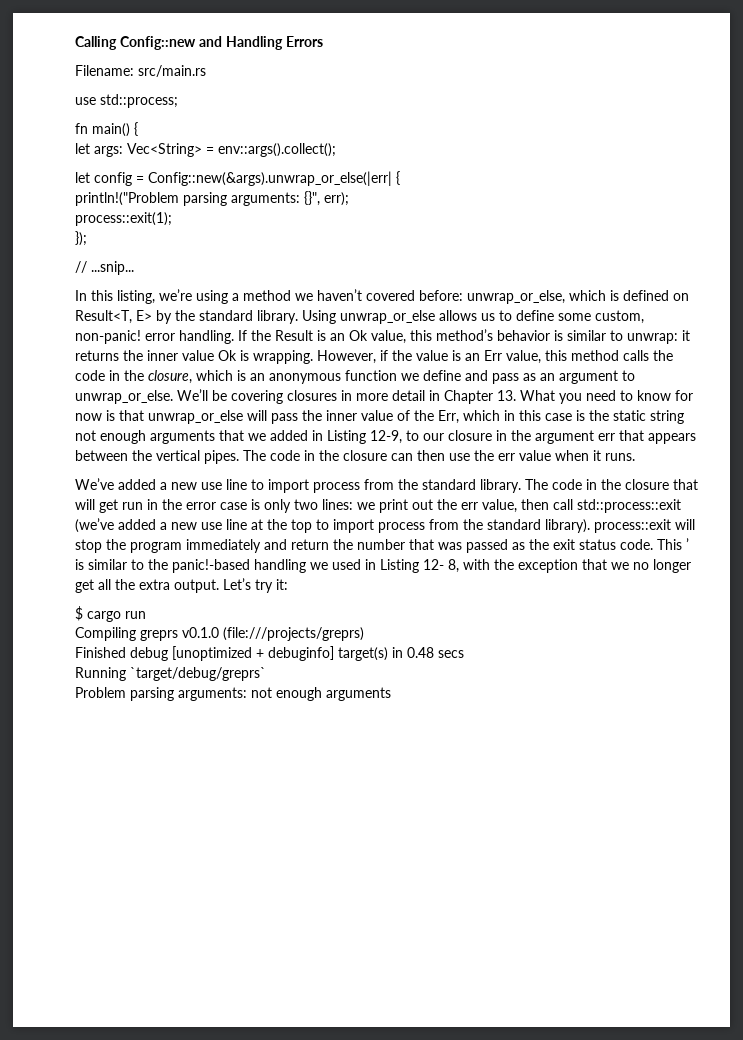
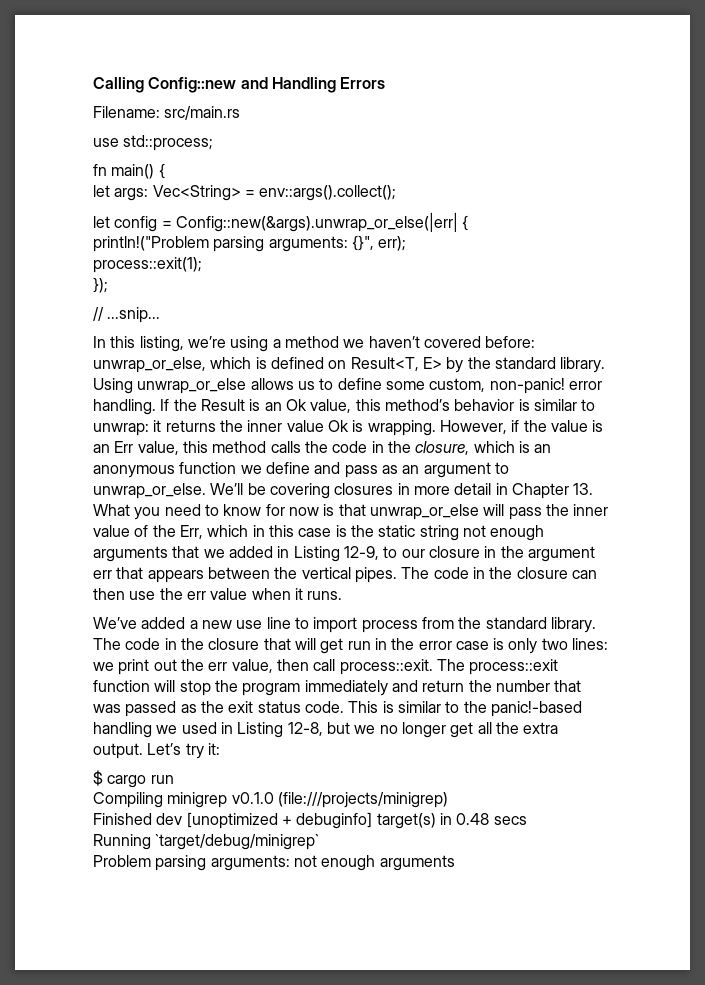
[577,499,681,513] [75,518,671,533] std::process::exit (we’ve added a new use line at the top to import process from the standard library). process::exit -> [339,659,559,675] [93,680,150,692] process::exit. The process::exit function
[686,538,689,550] ’ -> (379, 707) none
[423,559,607,573] 12- 8, with the exception that -> [287,722,350,736] 12-8, but
[140,627,364,641] greprs v0.1.0 (file:///projects/greprs) -> [167,792,448,808] minigrep v0.1.0 (file:///projects/minigrep)
[130,647,168,661] debug -> [156,813,183,825] dev
[130,667,266,681] `target/debug/greprs` -> [155,834,320,850] `target/debug/minigrep`

